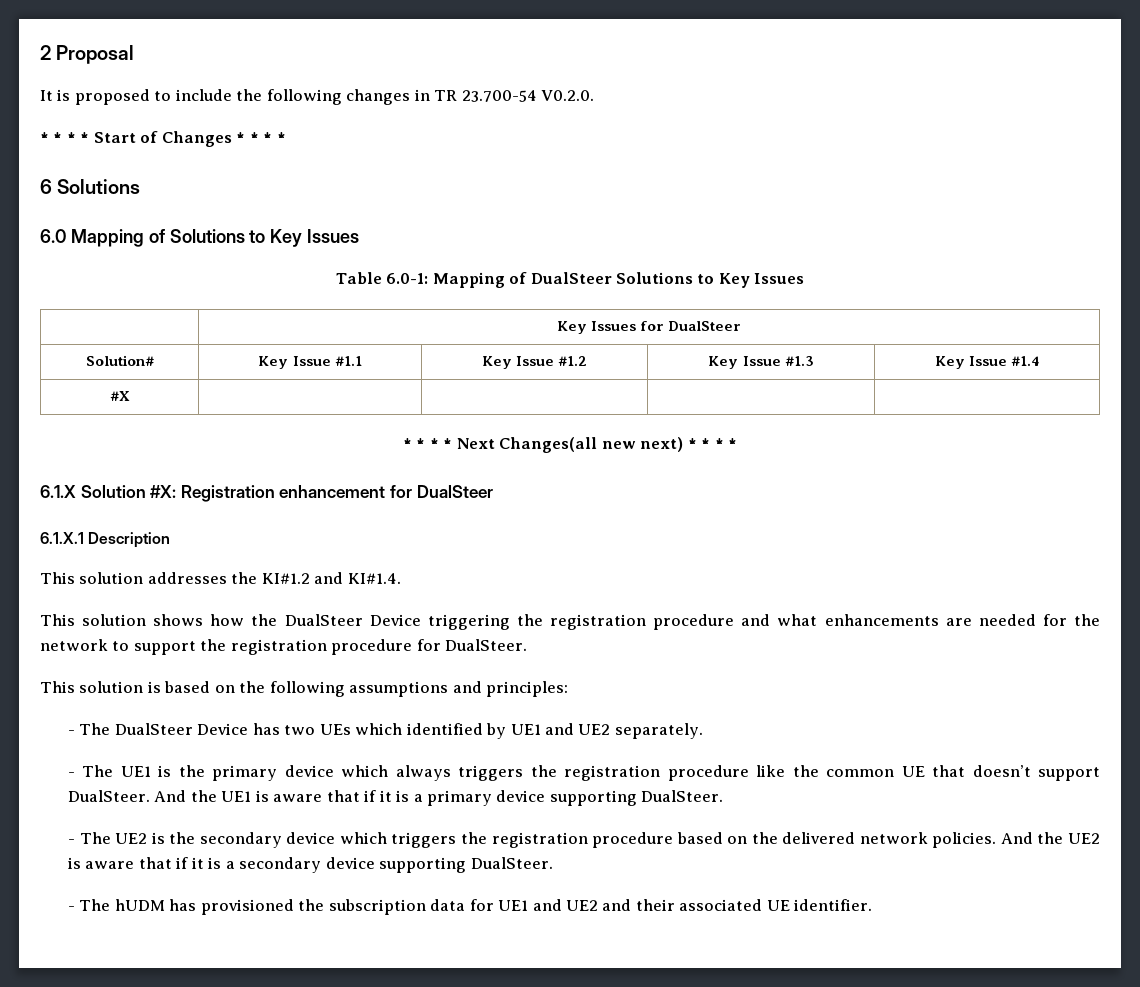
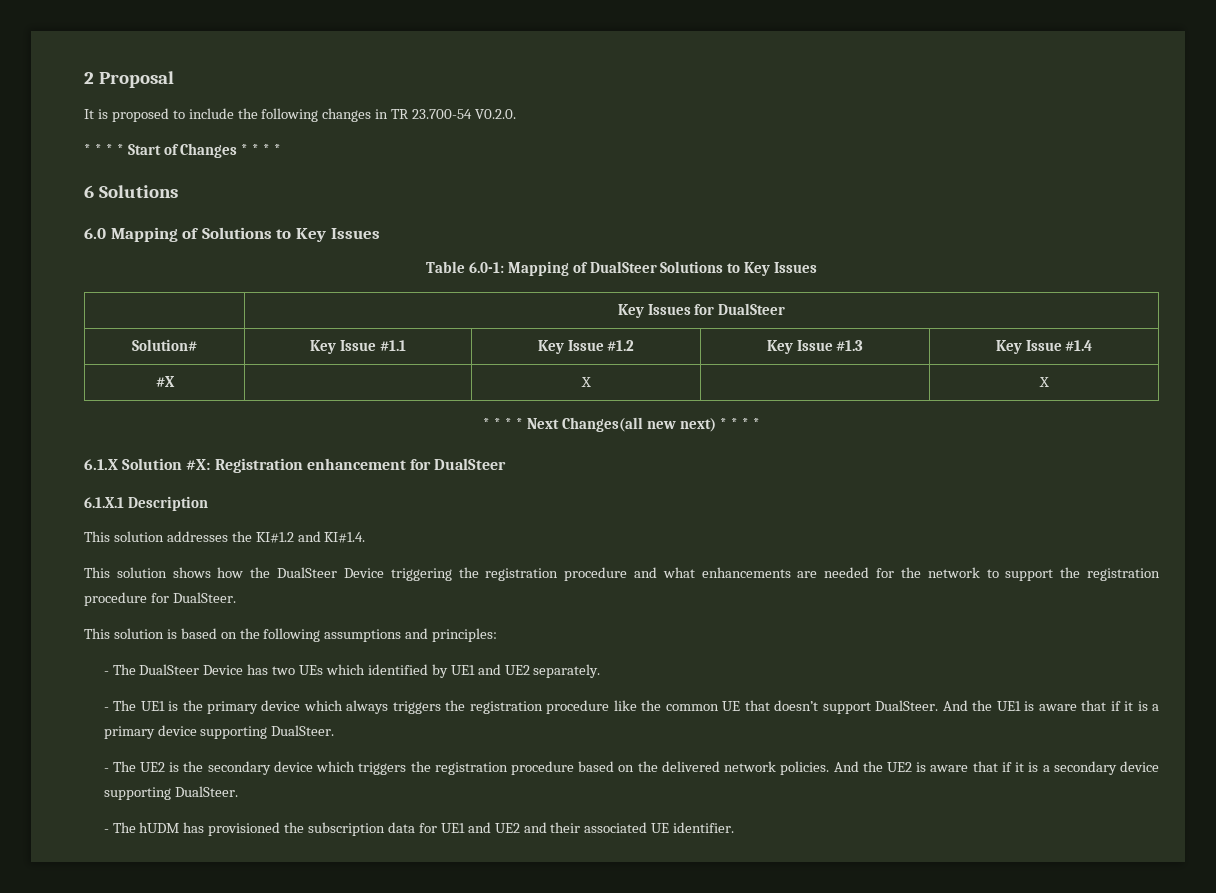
(130, 396) | | -> [580,377,591,387] [1038,377,1049,387] X | | X

